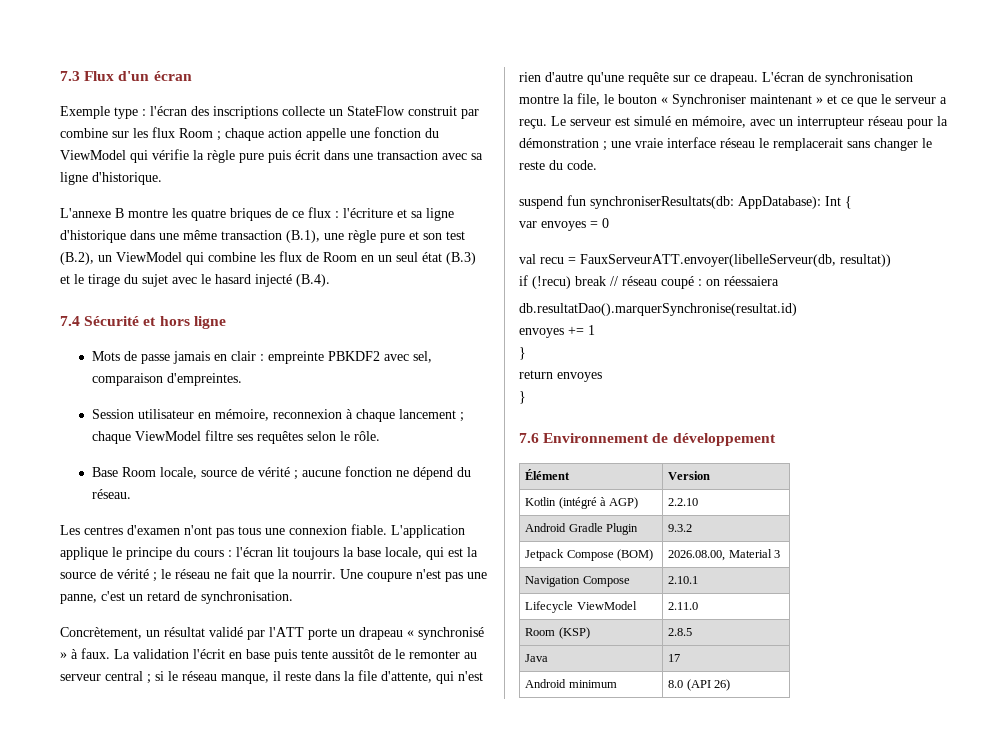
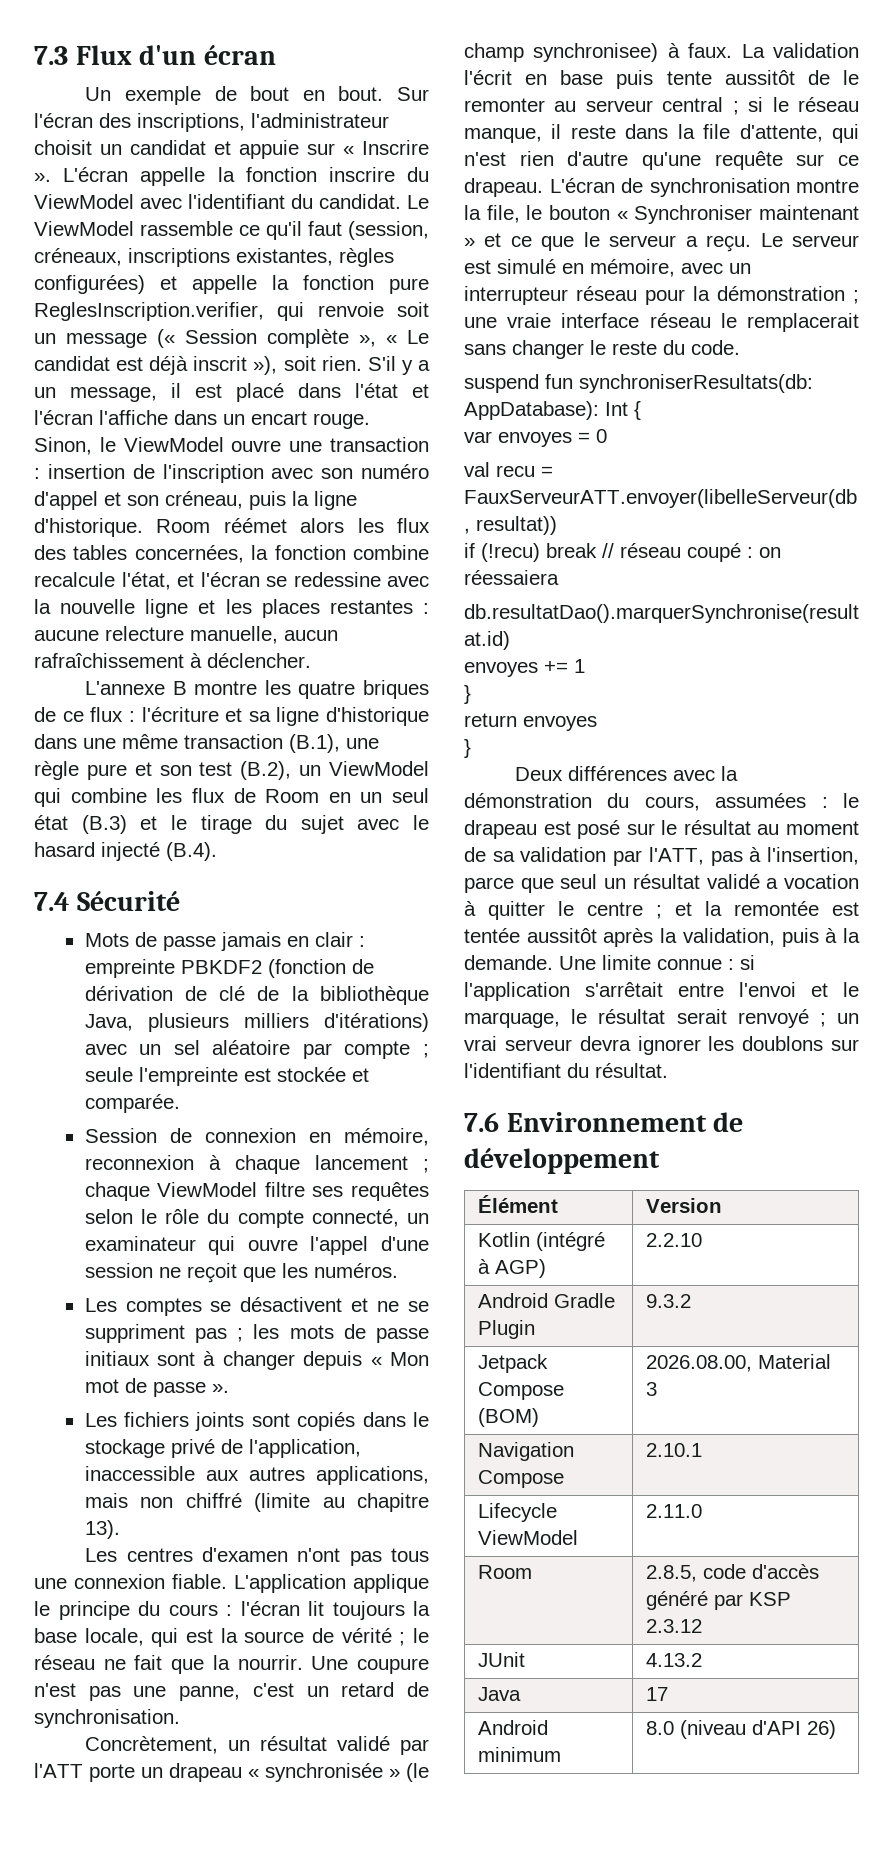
[60,106,479,119] [60,127,439,141] [60,149,483,163] [60,172,162,185] Exemple type : l'écran des inscriptions collecte un StateFlow construit par combine sur les flux Room ; chaque action appelle une fonction du ViewModel qui vérifie la règle pure puis écrit dans une transaction avec sa ligne d'historique. -> [85,86,429,105] [34,113,389,132] [34,140,429,159] [34,167,429,186] [34,194,429,209] [34,221,429,240] [34,248,394,267] [34,275,429,294] [34,302,429,321] [34,329,429,348] [34,356,430,375] [34,383,429,402] [34,410,370,429] [34,437,430,455] [34,464,429,483] [34,491,357,510] [34,518,430,537] [34,545,429,563] [34,572,429,590] [34,599,429,618] [34,626,338,644] [34,653,311,668] Un exemple de bout en bout. Sur l'écran des inscriptions, l'administrateur choisit un candidat et appuie sur « Inscrire ». L'écran appelle la fonction inscrire du ViewModel avec l'identifiant du candidat. Le ViewModel rassemble ce qu'il faut (session, créneaux, inscriptions existantes, règles configurées) et appelle la fonction pure ReglesInscription.verifier, qui renvoie soit un message (« Session complète », « Le candidat est déjà inscrit »), soit rien. S'il y a un message, il est placé dans l'état et l'écran l'affiche dans un encart rouge. Sinon, le ViewModel ouvre une transaction : insertion de l'inscription avec son numéro d'appel et son créneau, puis la ligne d'historique. Room réémet alors les flux des tables concernées, la fonction combine recalcule l'état, et l'écran se redessine avec la nouvelle ligne et les places restantes : aucune relecture manuelle, aucun rafraîchissement à déclencher.
[143,316,226,329] et hors ligne -> (180, 901) none
[383,351,432,363] [91,373,242,386] [91,409,194,419] avec sel, comparaison d'empreintes. // Session utilisateur -> [267,959,374,978] [84,986,429,1005] [84,1013,430,1032] [84,1040,429,1059] [84,1067,369,1086] [84,1094,180,1113] [84,1128,296,1143] (fonction de dérivation de clé de la bibliothèque Java, plusieurs milliers d'itérations) avec un sel aléatoire par compte ; seule l'empreinte est stockée et comparée. // Session de connexion
[353,431,380,441] [91,466,471,480] [91,489,131,499] rôle. // Base Room locale, source de vérité ; aucune fonction ne dépend du réseau. -> [165,1209,429,1228] [84,1236,429,1255] [84,1263,398,1283] [84,1297,430,1316] [84,1324,429,1343] [84,1351,430,1370] [84,1378,229,1397] [84,1412,430,1431] [84,1439,361,1458] [84,1466,429,1485] [84,1493,430,1512] [84,1520,120,1539] rôle du compte connecté, un examinateur qui ouvre l'appel d'une session ne reçoit que les numéros. // Les comptes se désactivent et ne se suppriment pas ; les mots de passe initiaux sont à changer depuis « Mon mot de passe ». // Les fichiers joints sont copiés dans le stockage privé de l'application, inaccessible aux autres applications, mais non chiffré (limite au chapitre 13).
[418,627,484,640] [60,652,67,659] synchronisé » -> [265,1763,429,1782] [464,43,659,62] synchronisée » (le champ synchronisee)
(526, 397) none -> [515,766,739,781] [464,793,859,811] [464,820,859,839] [464,847,859,866] [464,874,859,893] [464,901,859,920] [464,928,860,947] [464,955,755,970] [464,982,859,1001] [464,1009,859,1028] [464,1036,859,1055] [464,1063,668,1078] // Deux différences avec la démonstration du cours, assumées : le drapeau est posé sur le résultat au moment de sa validation par l'ATT, pas à l'insertion, parce que seul un résultat validé a vocation à quitter le centre ; et la remontée est tentée aussitôt après la validation, puis à la demande. Une limite connue : si l'application s'arrêtait entre l'envoi et le marquage, le résultat serait renvoyé ; un vrai serveur devra ignorer les doublons sur l'identifiant du résultat.
[558,627,590,639] [668,628,693,636] (KSP) | 2.8.5 -> [646,1564,820,1582] [646,1591,792,1610] [646,1619,703,1633] [478,1652,526,1667] [646,1653,703,1667] | 2.8.5, code d'accès généré par KSP 2.3.12 // JUnit | 4.13.2
[686,679,711,691] (API -> [680,1720,802,1739] (niveau d'API

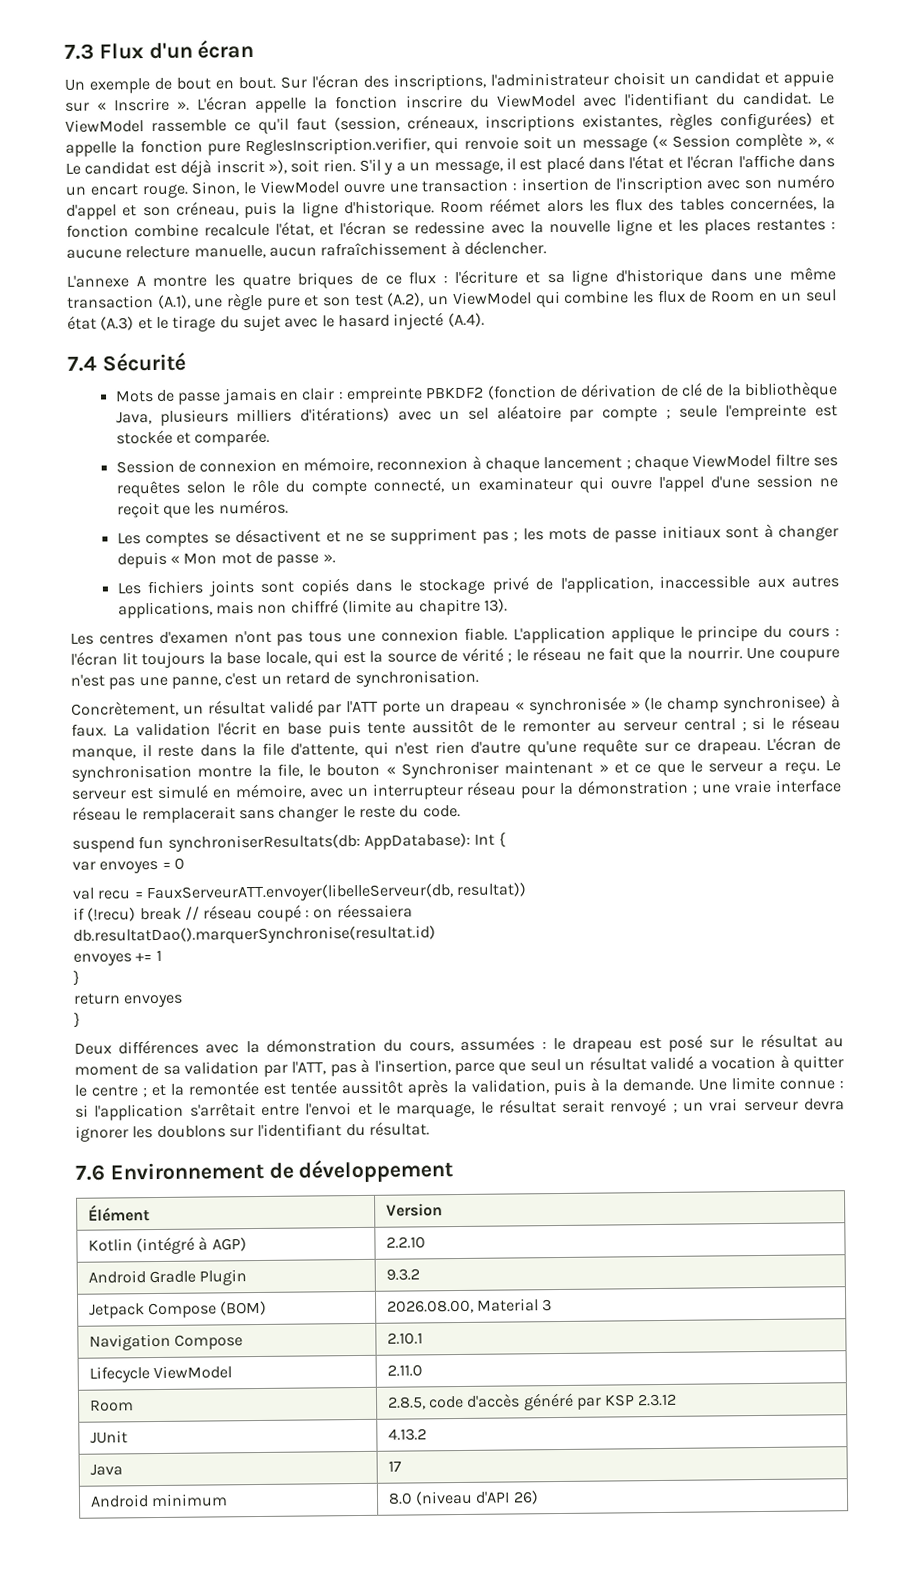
[172,681,187,695] B -> [135,275,146,287] A
[289,734,340,753] (B.1), -> [157,294,191,309] (A.1),
[240,761,292,780] (B.2), -> [387,292,425,307] (A.2),
[81,815,127,834] (B.3) -> [100,316,135,331] (A.3)
[166,842,217,861] (B.4). -> [447,312,485,328] (A.4).

